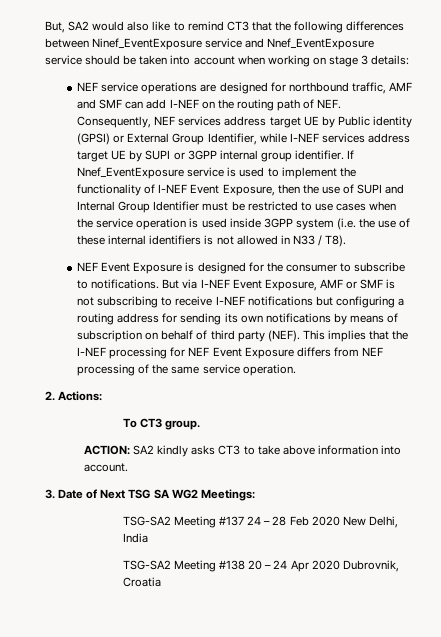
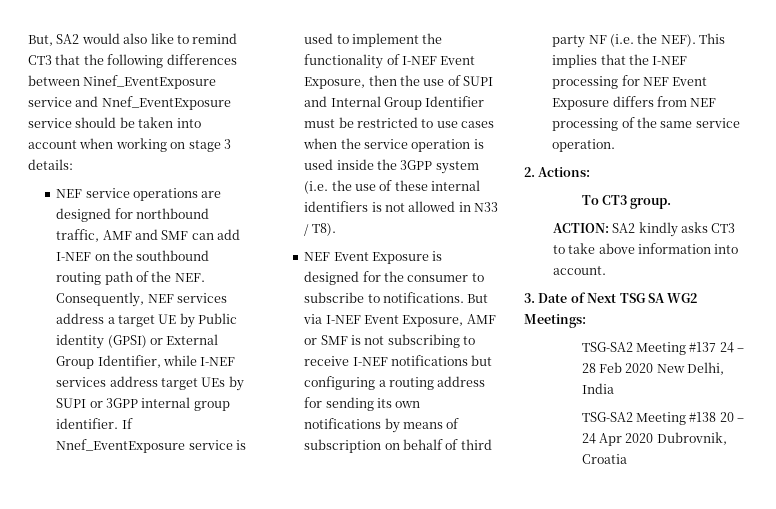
(234, 104) none -> [136,250,210,261] southbound
(315, 104) none -> [151,271,172,282] the
(267, 121) none -> [107,317,115,324] a
[111,150,127,160] UE -> [201,377,226,387] UEs
(261, 223) none -> [376,159,397,170] the
[267,330,300,342] (NEF). -> [588,33,696,47] NF (i.e. the NEF).

